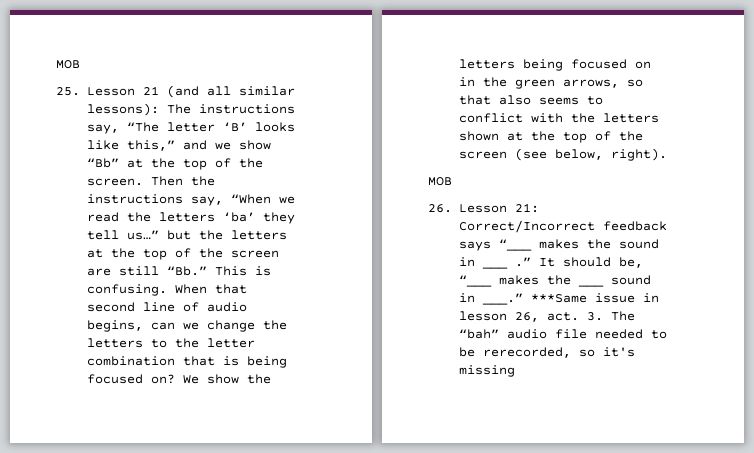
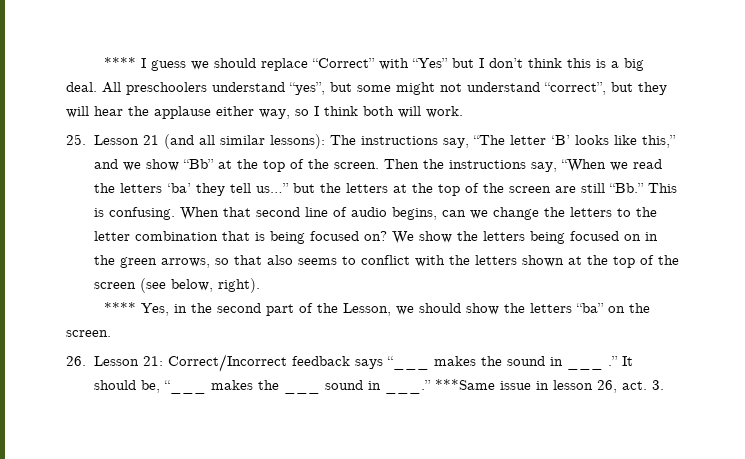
[56,60,80,69] MOB -> [103,57,644,71] [66,82,667,95] [66,106,463,119] **** I guess we should replace “Correct” with “Yes” but I don’t think this is a big deal. All preschoolers understand “yes”, but some might not understand “correct”, but they will hear the applause either way, so I think both will work.
[428,177,452,186] MOB -> [103,302,650,316] [66,330,111,337] **** Yes, in the second part of the Lesson, we should show the letters “ba” on the screen.
[610,311,635,321] [458,329,667,339] [458,347,635,358] [458,365,515,377] The “bah” audio file needed to be rerecorded, so it's missing -> (664, 385) none

